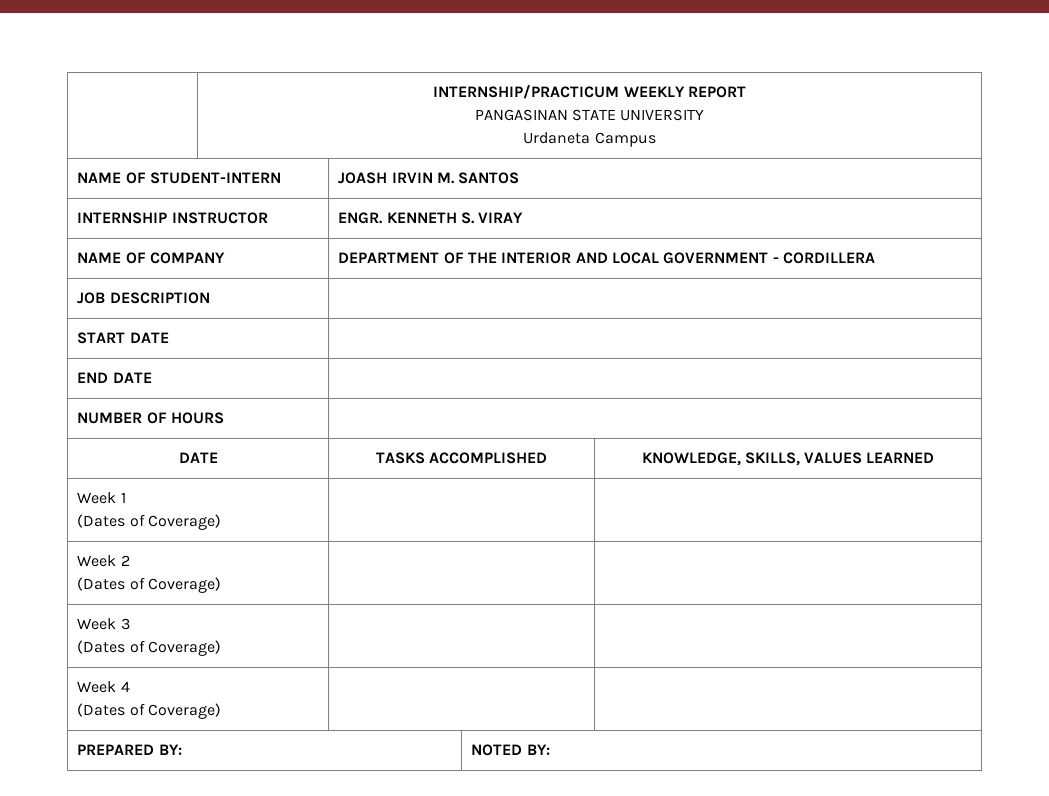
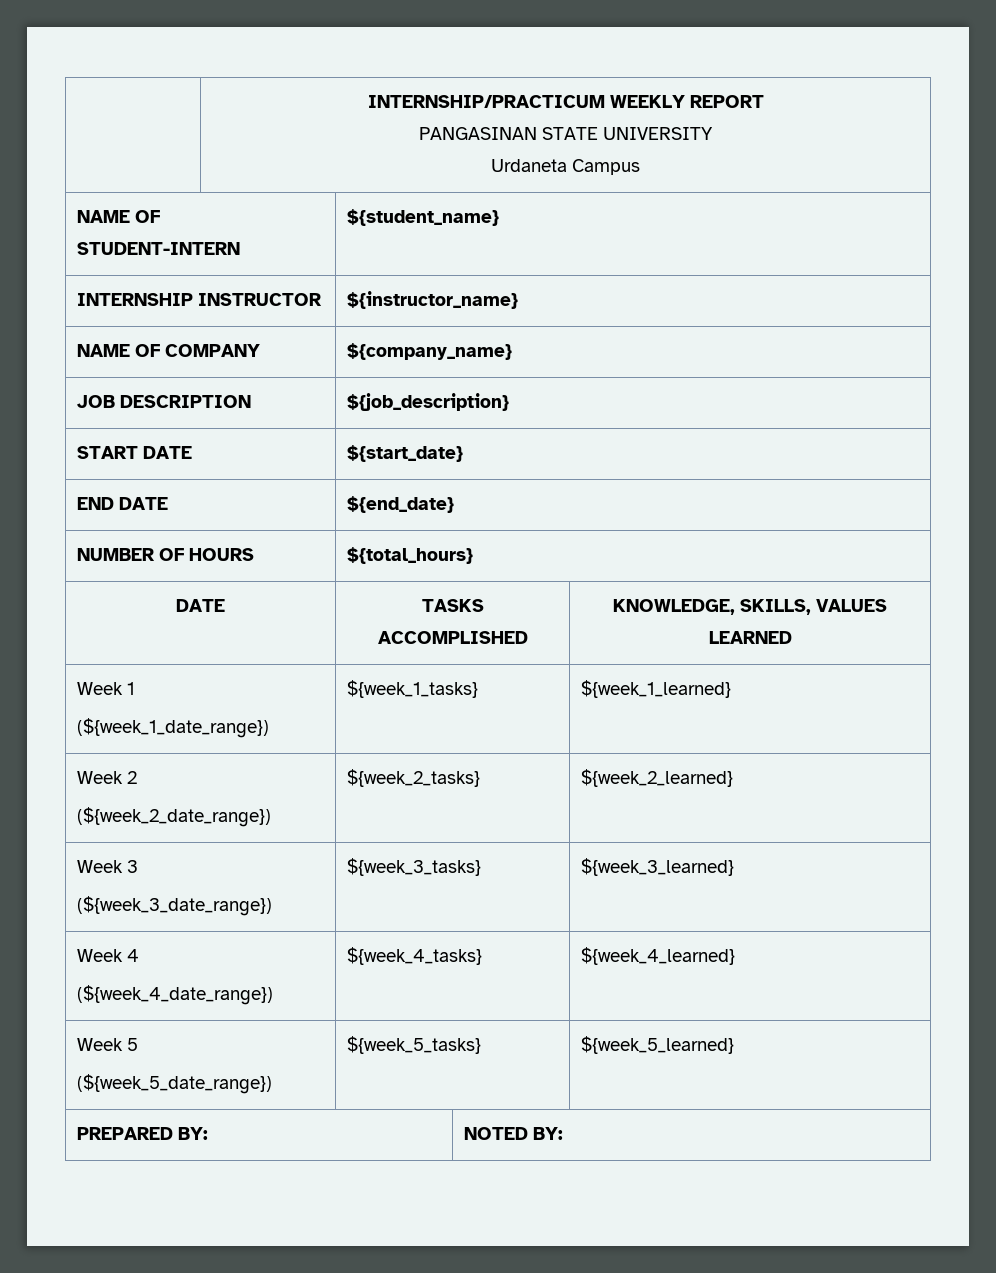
[338,172,520,184] [77,212,268,224] [338,212,524,224] [77,252,225,264] [338,252,875,264] JOASH IRVIN M. SANTOS // INTERNSHIP INSTRUCTOR | ENGR. KENNETH S. VIRAY // NAME OF COMPANY | DEPARTMENT OF THE INTERIOR AND LOCAL GOVERNMENT - CORDILLERA -> [346,209,499,226] [76,293,322,306] [346,291,518,309] [76,344,260,357] [346,343,512,360] ${student_name} // INTERNSHIP INSTRUCTOR | ${instructor_name} // NAME OF COMPANY | ${company_name}
(210, 298) none -> [346,393,509,411] ${job_description}
(169, 337) none -> [346,445,463,462] ${start_date}
(152, 377) none -> [346,496,454,513] ${end_date}
(224, 418) none -> [346,547,473,564] ${total_hours}
[77,514,221,530] (Dates of Coverage) | | -> [76,718,269,738] [346,680,478,698] [580,680,731,698] (${week_1_date_range}) | ${week_1_tasks} | ${week_1_learned}
[77,577,221,593] (Dates of Coverage) | | -> [76,807,271,827] [346,769,480,787] [580,769,733,787] (${week_2_date_range}) | ${week_2_tasks} | ${week_2_learned}
[77,640,221,656] (Dates of Coverage) | | -> [76,896,272,916] [346,858,481,876] [580,858,734,876] (${week_3_date_range}) | ${week_3_tasks} | ${week_3_learned}
[77,703,221,719] (Dates of Coverage) | | -> [76,985,273,1005] [346,947,482,965] [580,947,735,965] [76,1038,138,1051] [76,1074,272,1094] [346,1036,481,1054] [580,1036,734,1054] (${week_4_date_range}) | ${week_4_tasks} | ${week_4_learned} // Week 5 // (${week_5_date_range}) | ${week_5_tasks} | ${week_5_learned}

